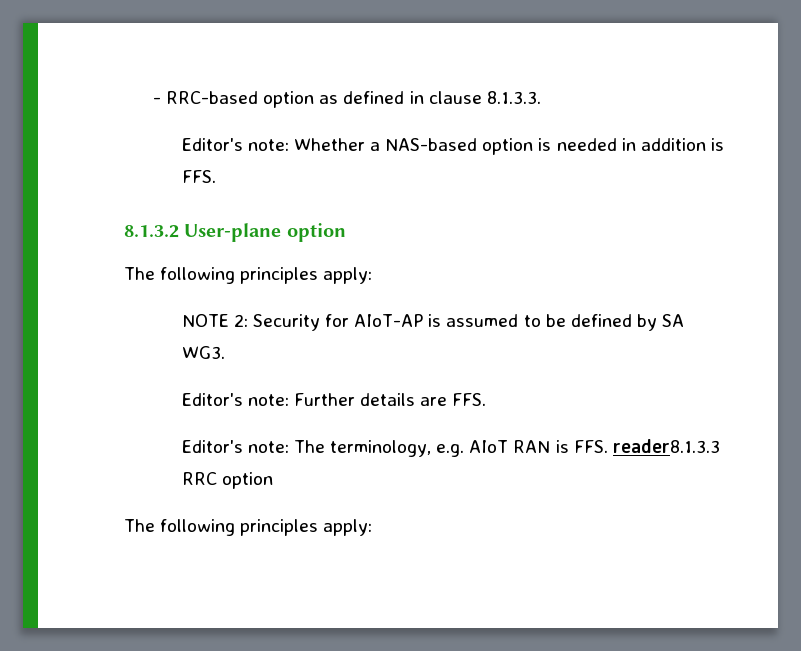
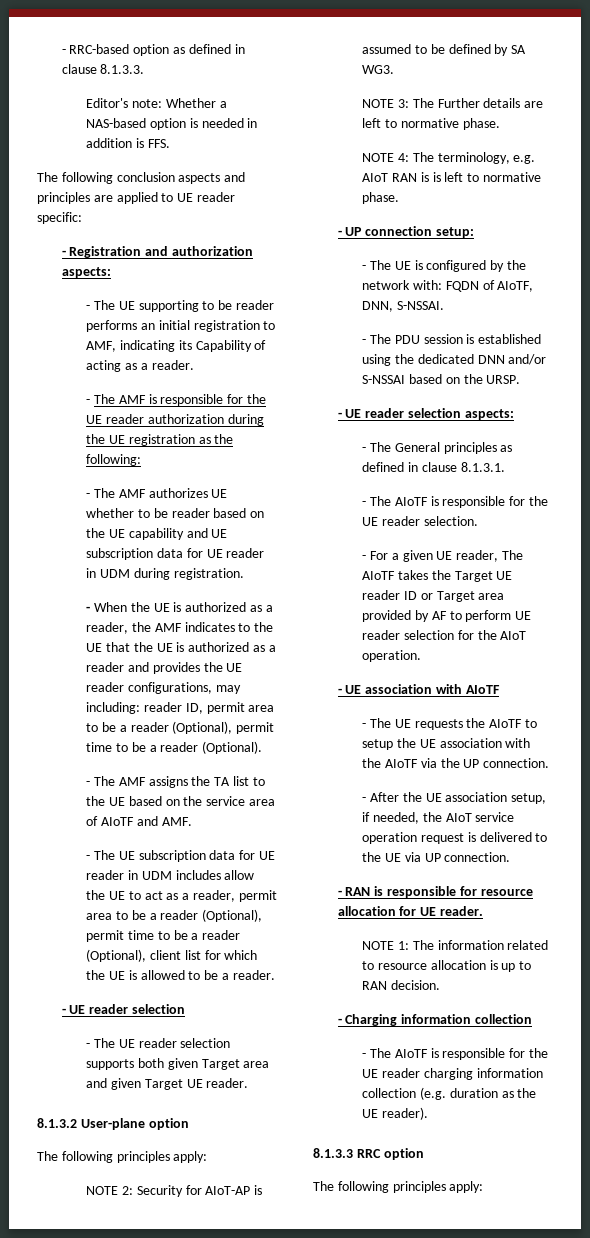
(216, 176) none -> [37,172,246,184] [37,192,235,204] [37,212,82,224] [61,246,253,258] [61,267,111,278] [86,300,274,312] [86,320,276,332] [86,340,267,352] [86,360,194,372] [86,394,266,406] [86,414,264,426] [86,434,234,446] [86,454,142,466] [86,488,228,498] [86,508,265,518] [86,528,228,540] [86,548,265,560] [86,568,244,580] [86,602,273,612] [86,622,274,634] [86,642,276,652] [86,662,243,674] [86,682,241,694] [86,702,275,714] [86,721,275,734] [86,741,263,754] [86,776,265,788] [86,796,275,806] [86,816,192,826] [86,850,275,862] [86,870,255,880] [86,890,277,902] [86,909,263,922] [86,930,241,942] [86,949,258,962] [86,970,275,980] [61,1004,185,1014] [86,1038,231,1048] [86,1058,270,1070] [86,1078,249,1090] // The following conclusion aspects and principles are applied to UE reader specific: // - Registration and authorization aspects: // - The UE supporting to be reader performs an initial registration to AMF, indicating its Capability of acting as a reader. // - The AMF is responsible for the UE reader authorization during the UE registration as the following: // - The AMF authorizes UE whether to be reader based on the UE capability and UE subscription data for UE reader in UDM during registration. // - When the UE is authorized as a reader, the AMF indicates to the UE that the UE is authorized as a reader and provides the UE reader configurations, may including: reader ID, permit area to be a reader (Optional), permit time to be a reader (Optional). // - The AMF assigns the TA list to the UE based on the service area of AIoTF and AMF. // - The UE subscription data for UE reader in UDM includes allow the UE to act as a reader, permit area to be a reader (Optional), permit time to be a reader (Optional), client list for which the UE is allowed to be a reader. // - UE reader selection // - The UE reader selection supports both given Target area and given Target UE reader.
[181,393,487,406] [181,440,289,453] Editor's note: Further details are FFS. // Editor's note: -> [362,98,544,108] [362,118,500,130] [362,153,410,162] NOTE 3: The Further details are left to normative phase. // NOTE 4:
[573,439,720,453] FFS. reader8.1.3.3 -> [432,172,541,182] [362,192,400,204] [337,226,474,238] [362,260,526,272] [362,280,534,292] [362,301,445,312] [362,334,542,344] [362,354,547,366] [362,374,521,384] [337,408,514,420] [362,442,513,454] [362,462,505,472] [362,496,548,508] [362,516,478,526] [362,550,523,562] [362,570,513,582] [362,590,505,602] [362,610,532,622] [362,630,527,640] [362,650,422,662] [337,684,500,694] [362,718,537,730] [362,738,531,750] [362,758,550,768] [362,792,547,804] [362,812,515,824] [362,832,548,844] [362,852,511,862] [337,886,533,898] [337,906,483,916] [362,940,549,950] [362,960,532,972] [362,980,441,990] [337,1014,532,1026] [362,1048,548,1060] [362,1068,543,1080] [362,1087,537,1100] [362,1107,429,1120] [313,1148,353,1158] is left to normative phase. // - UP connection setup: // - The UE is configured by the network with: FQDN of AIoTF, DNN, S-NSSAI. // - The PDU session is established using the dedicated DNN and/or S-NSSAI based on the URSP. // - UE reader selection aspects: // - The General principles as defined in clause 8.1.3.1. // - The AIoTF is responsible for the UE reader selection. // - For a given UE reader, The AIoTF takes the Target UE reader ID or Target area provided by AF to perform UE reader selection for the AIoT operation. // - UE association with AIoTF // - The UE requests the AIoTF to setup the UE association with the AIoTF via the UP connection. // - After the UE association setup, if needed, the AIoT service operation request is delivered to the UE via UP connection. // - RAN is responsible for resource allocation for UE reader. // NOTE 1: The information related to resource allocation is up to RAN decision. // - Charging information collection // - The AIoTF is responsible for the UE reader charging information collection (e.g. duration as the UE reader). // 8.1.3.3

